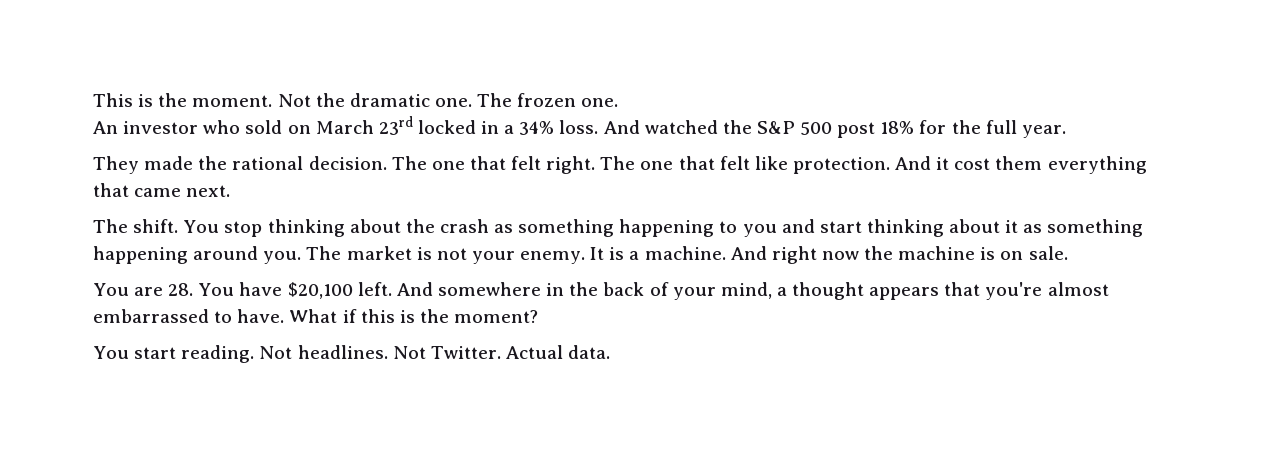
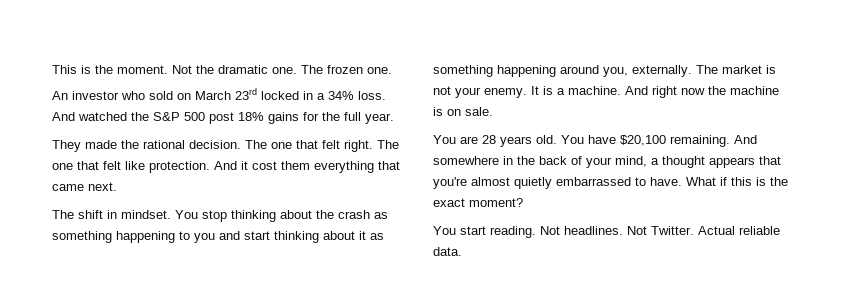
(915, 127) none -> [268,112,299,124] gains
[133,219,179,233] shift. -> [78,210,171,219] shift in mindset.
[263,251,302,264] you. -> [603,65,692,77] you, externally.
[168,283,194,296] 28. -> [482,135,557,147] 28 years old.
[357,282,392,296] left. -> [670,135,730,147] remaining.
(1109, 289) none -> [514,177,552,189] quietly
(449, 316) none -> [433,198,465,207] exact
(563, 352) none -> [739,226,780,235] reliable

